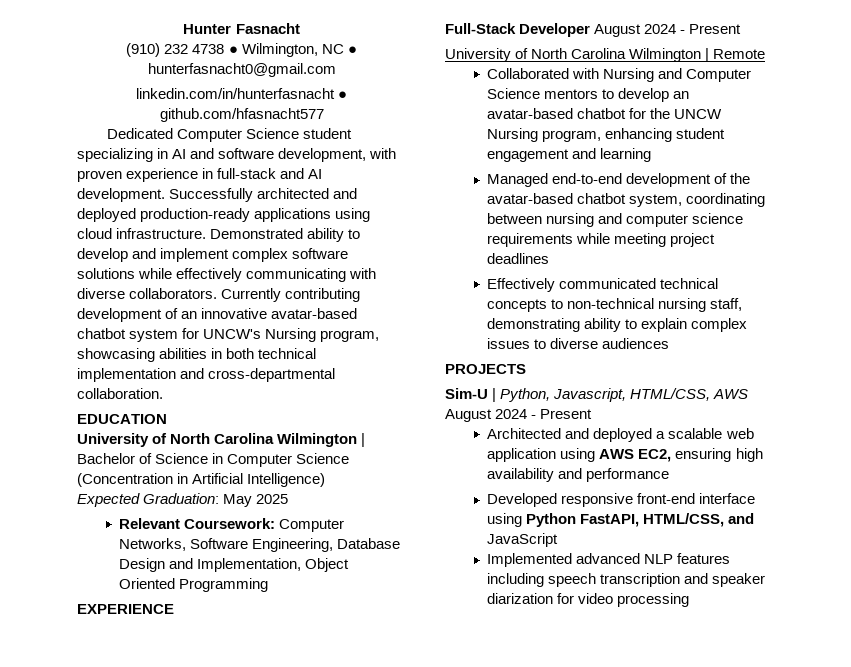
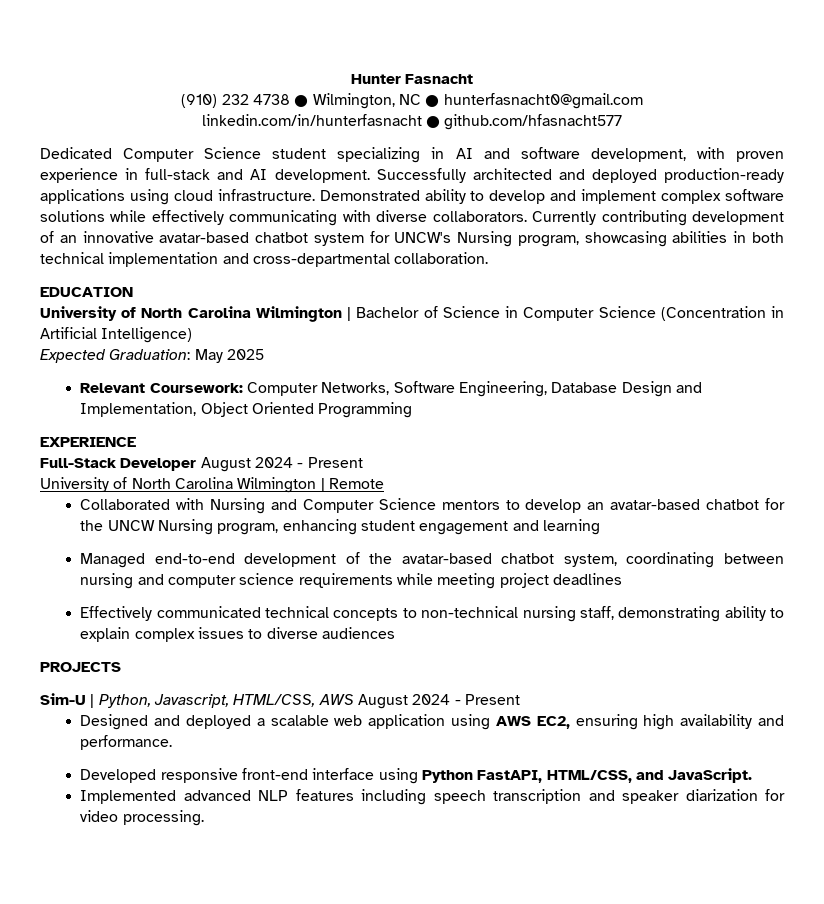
[487,428,562,439] Architected -> [80,714,149,730] Designed
[586,468,670,482] performance -> [80,735,173,750] performance.
[487,533,559,547] JavaScript -> [668,768,753,783] JavaScript.
[617,593,690,607] processing -> [122,810,204,826] processing.

